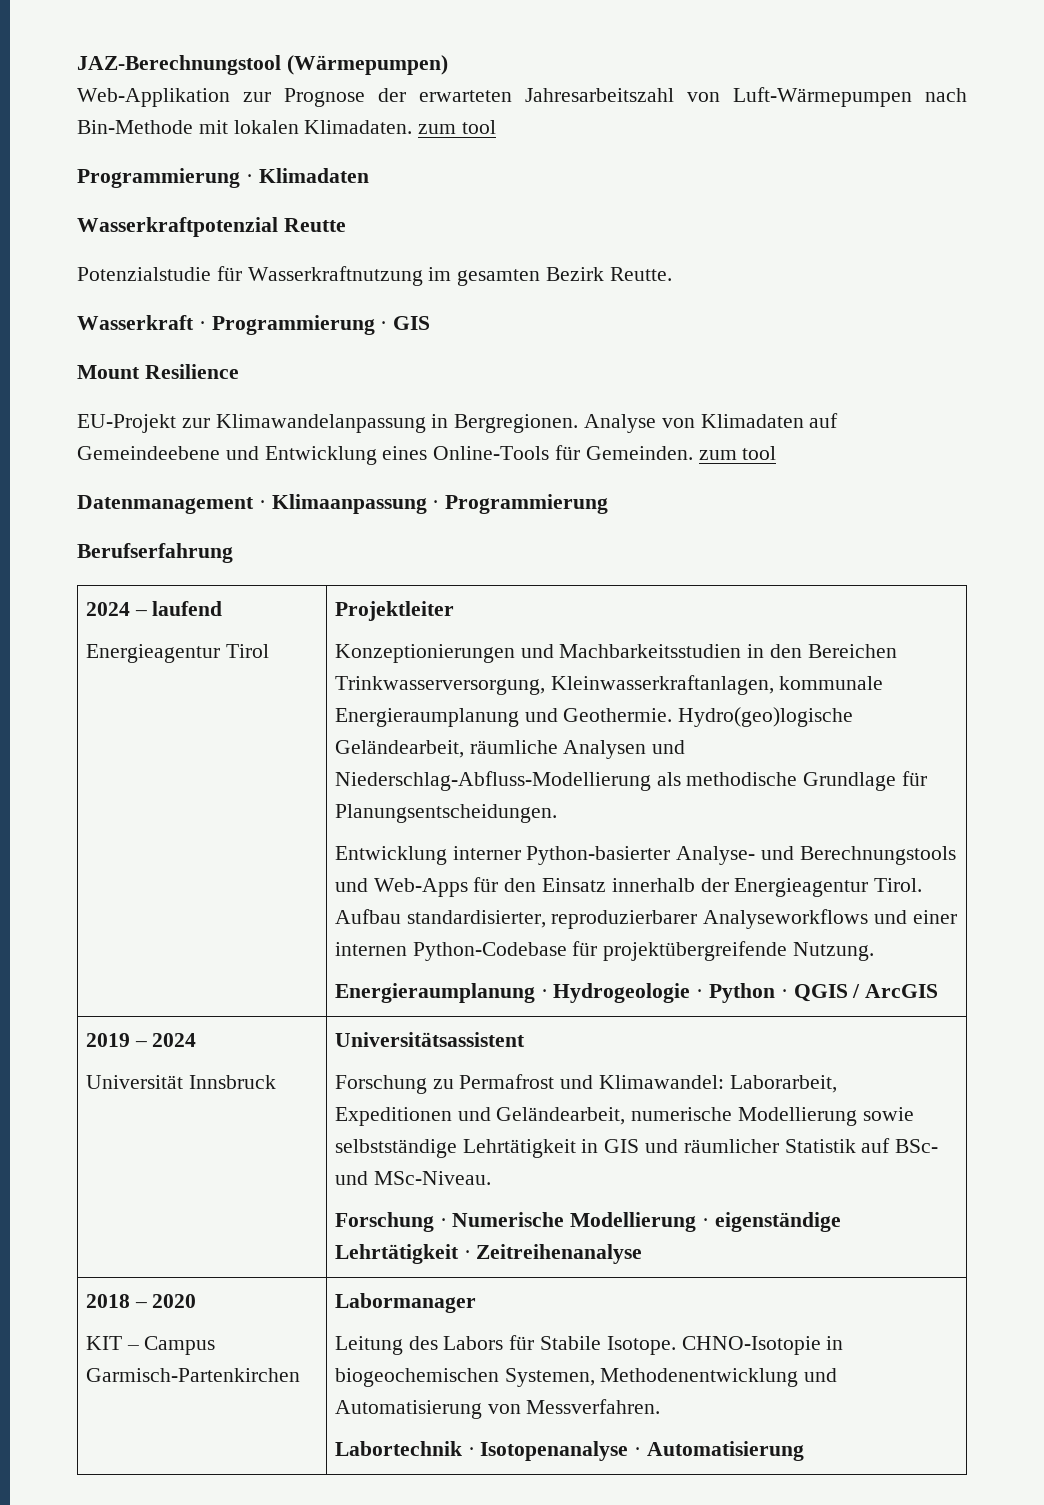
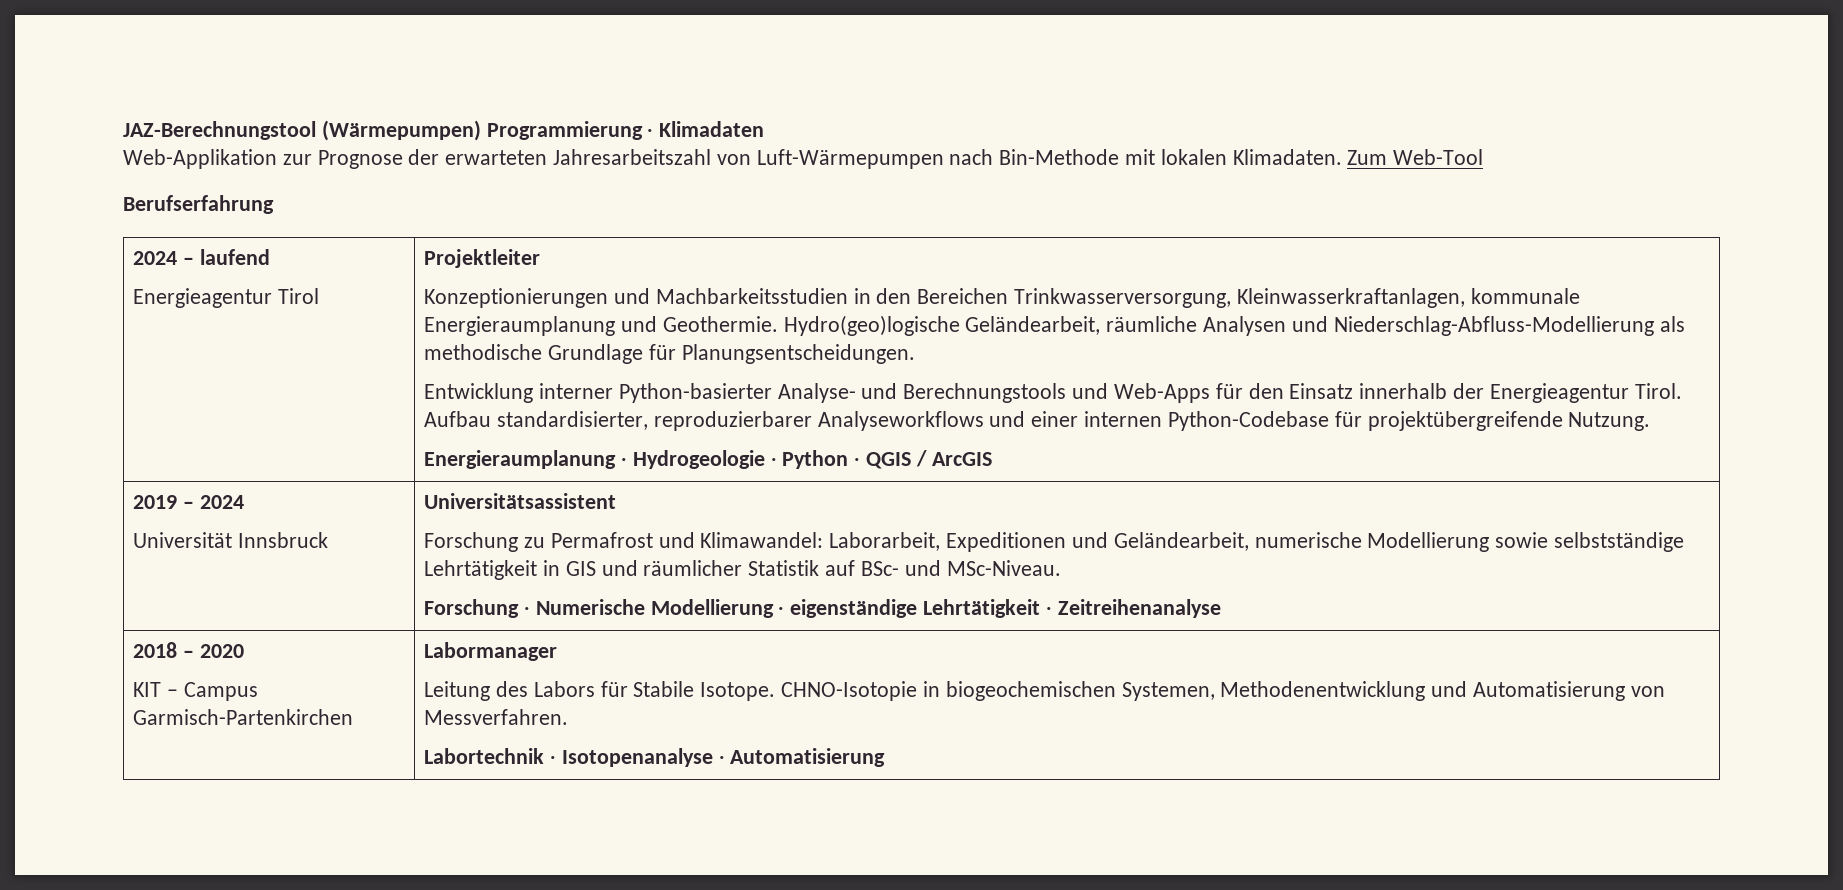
(448, 65) none -> [486,121,765,140] Programmierung · Klimadaten
[418,120,497,134] [77,168,369,188] [77,217,346,237] [77,266,672,286] [77,315,431,335] [77,364,239,379] [77,413,839,433] [77,445,777,465] [77,494,609,514] zum tool // Programmierung · Klimadaten // Wasserkraftpotenzial Reutte // Potenzialstudie für Wasserkraftnutzung im gesamten Bezirk Reutte. // Wasserkraft · Programmierung · GIS // Mount Resilience // EU-Projekt zur Klimawandelanpassung in Bergregionen. Analyse von Klimadaten auf Gemeindeebene und Entwicklung eines Online-Tools für Gemeinden. zum tool // Datenmanagement · Klimaanpassung · Programmierung -> [1347,149,1484,165] Zum Web-Tool

